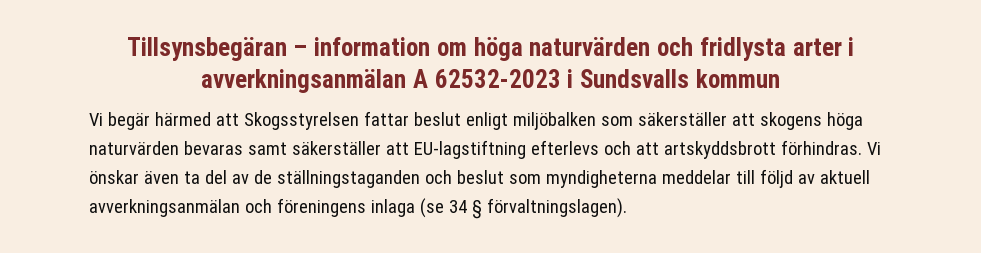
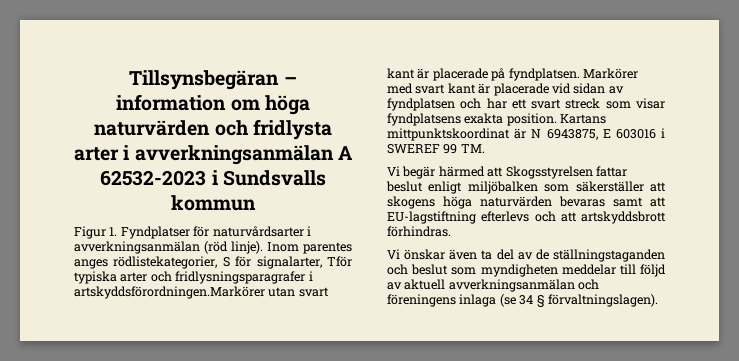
(780, 78) none -> [74,226,311,239] [74,241,352,254] [74,256,352,269] [74,271,313,284] [74,286,329,299] [387,68,638,81] [387,83,624,96] [387,98,665,111] [387,113,607,126] [387,128,665,141] [387,144,485,154] // Figur 1. Fyndplatser för naturvårdsarter i avverkningsanmälan (röd linje). Inom parentes anges rödlistekategorier, S för signalarter, Tför typiska arter och fridlysningsparagrafer i artskyddsförordningen.Markörer utan svart kant är placerade på fyndplatsen. Markörer med svart kant är placerade vid sidan av fyndplatsen och har ett svart streck som visar fyndplatsens exakta position. Kartans mittpunktskoordinat är N 6943875, E 603016 i SWEREF 99 TM.
[291,141,381,155] säkerställer -> (643, 202) none
(862, 147) none -> (451, 231) //
[545,170,657,188] myndigheterna -> [480,264,558,277] myndigheten

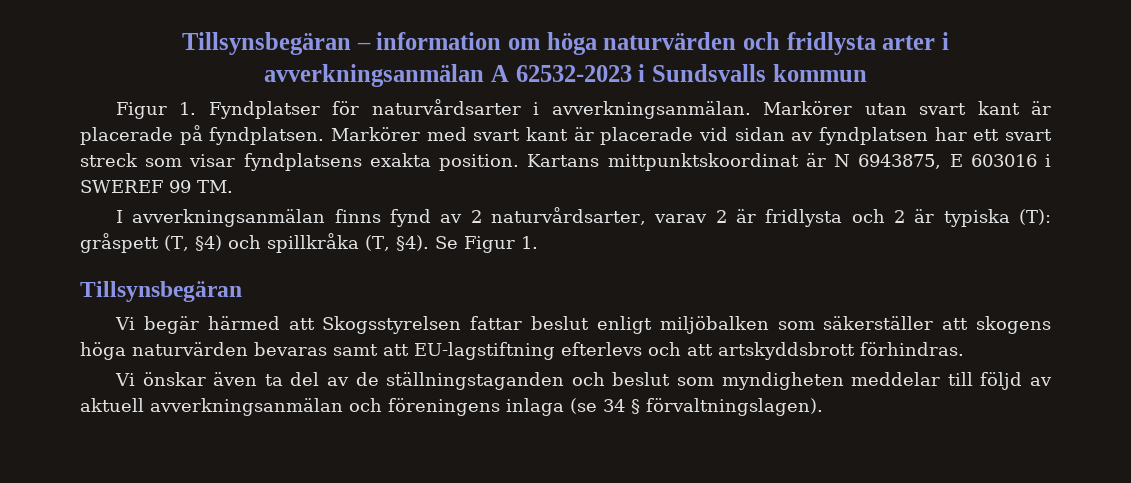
[74,241,352,254] [74,256,352,269] [74,271,313,284] [74,286,265,299] avverkningsanmälan (röd linje). Inom parentes anges rödlistekategorier, S för signalarter, Tför typiska arter och fridlysningsparagrafer i artskyddsförordningen.Markörer -> [551,101,853,119] avverkningsanmälan. Markörer
[460,98,482,109] och -> (928, 136) none
(485, 148) none -> [115,207,1051,227] [80,233,538,253] [80,281,242,302] // I avverkningsanmälan finns fynd av 2 naturvårdsarter, varav 2 är fridlysta och 2 är typiska (T): gråspett (T, §4) och spillkråka (T, §4). Se Figur 1. // Tillsynsbegäran

